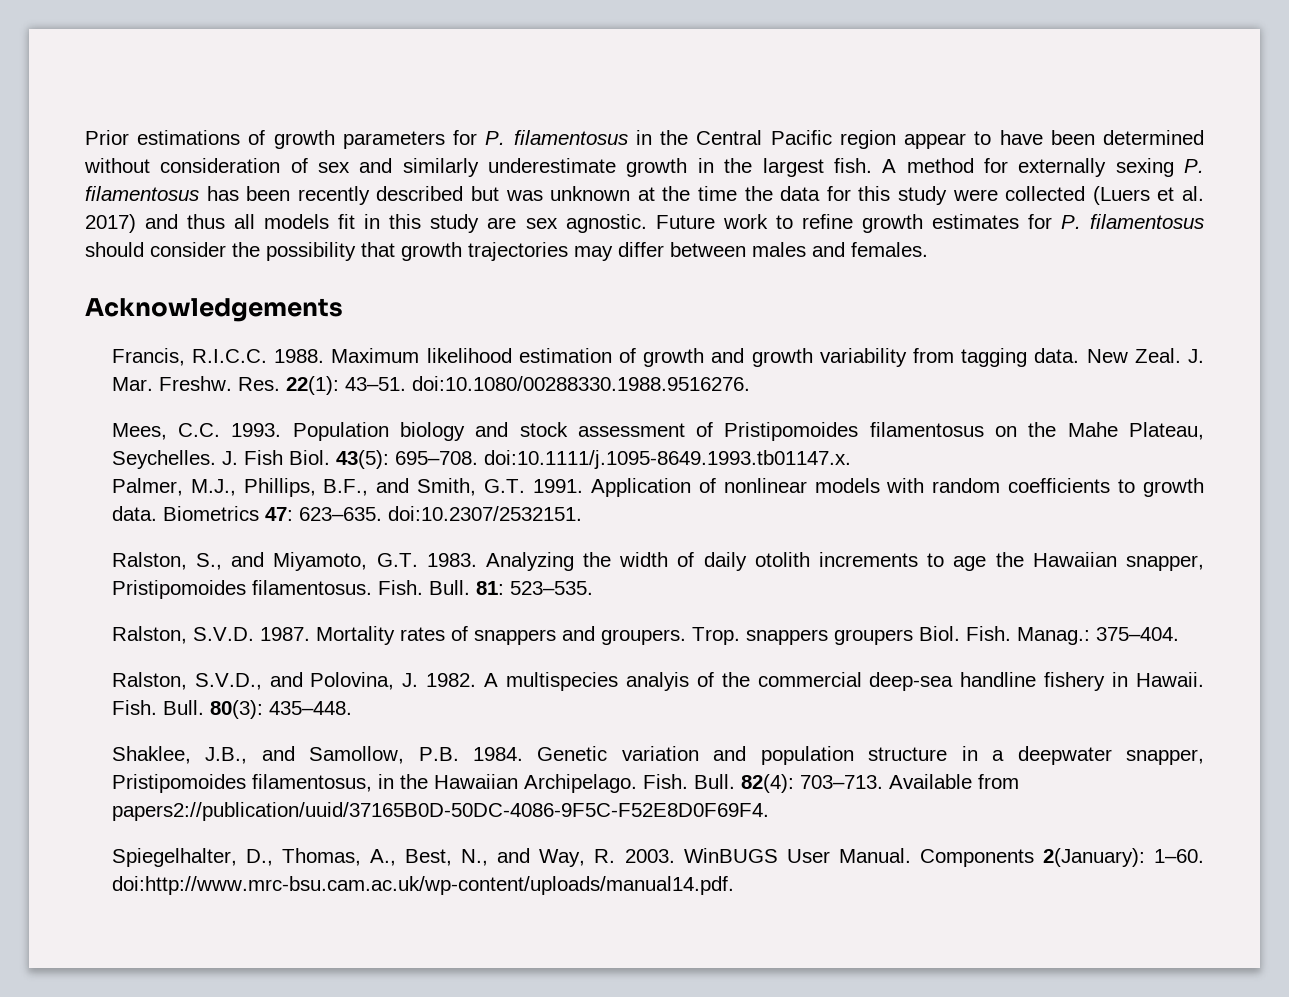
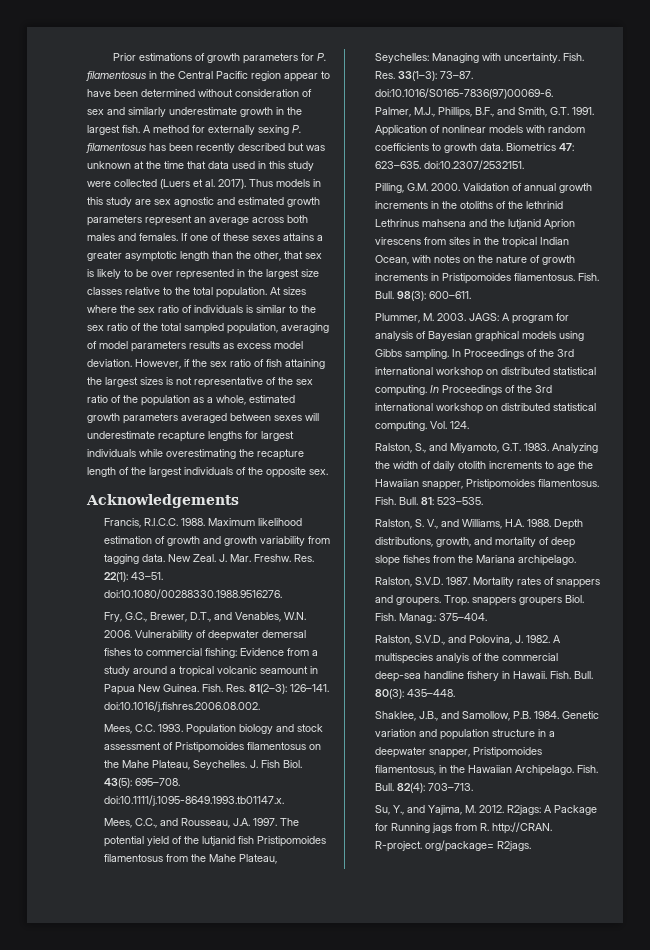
[744,186,851,201] the data for -> [187,161,266,169] that data used in
[85,214,356,233] 2017) and thus all models fit -> [218,179,310,189] 2017). Thus models
[565,214,1204,233] [85,242,928,261] agnostic. Future work to refine growth estimates for P. filamentosus should consider the possibility that growth trajectories may differ between males and females. -> [174,197,320,207] [87,215,308,226] [87,233,323,241] [87,251,322,262] [87,269,319,280] [87,287,306,298] [87,305,316,313] [87,323,329,334] [87,341,303,352] [87,359,325,369] [87,377,313,388] [87,395,295,406] [87,413,319,424] [87,431,294,442] [87,449,304,460] [87,467,328,478] agnostic and estimated growth parameters represent an average across both males and females. If one of these sexes attains a greater asymptotic length than the other, that sex is likely to be over represented in the largest size classes relative to the total population. At sizes where the sex ratio of individuals is similar to the sex ratio of the total sampled population, averaging of model parameters results as excess model deviation. However, if the sex ratio of fish attaining the largest sizes is not representative of the sex ratio of the population as a whole, estimated growth parameters averaged between sexes will underestimate recapture lengths for largest individuals while overestimating the recapture length of the largest individuals of the opposite sex.
(750, 383) none -> [103,612,306,622] [103,630,306,641] [103,648,318,658] [103,666,318,677] [103,684,329,695] [103,701,260,712] // Fry, G.C., Brewer, D.T., and Venables, W.N. 2006. Vulnerability of deepwater demersal fishes to commercial fishing: Evidence from a study around a tropical volcanic seamount in Papua New Guinea. Fish. Res. 81(2–3): 126–141. doi:10.1016/j.fishres.2006.08.002.
(851, 459) none -> [103,818,299,828] [103,836,326,847] [103,854,277,864] [374,53,584,63] [374,71,473,81] [374,88,553,99] // Mees, C.C., and Rousseau, J.A. 1997. The potential yield of the lutjanid fish Pristipomoides filamentosus from the Mahe Plateau, Seychelles: Managing with uncertainty. Fish. Res. 33(1–3): 73–87. doi:10.1016/S0165-7836(97)00069-6.
(582, 513) none -> [374,183,592,193] [374,201,563,209] [374,219,575,230] [374,237,569,248] [374,255,575,265] [374,273,599,284] [374,291,471,301] [374,313,569,324] [374,331,584,342] [374,349,574,360] [374,367,596,378] [374,385,552,396] [374,403,596,414] [374,421,469,432] // Pilling, G.M. 2000. Validation of annual growth increments in the otoliths of the lethrinid Lethrinus mahsena and the lutjanid Aprion virescens from sites in the tropical Indian Ocean, with notes on the nature of growth increments in Pristipomoides filamentosus. Fish. Bull. 98(3): 600–611. // Plummer, M. 2003. JAGS: A program for analysis of Bayesian graphical models using Gibbs sampling. In Proceedings of the 3rd international workshop on distributed statistical computing. In Proceedings of the 3rd international workshop on distributed statistical computing. Vol. 124.
(593, 588) none -> [374,519,583,530] [374,537,575,548] [374,555,576,566] // Ralston, S. V., and Williams, H.A. 1988. Depth distributions, growth, and mortality of deep slope fishes from the Mariana archipelago.
[888,774,1019,789] [111,802,769,821] [111,848,1204,867] [111,876,734,895] Available from papers2://publication/uuid/37165B0D-50DC-4086-9F5C-F52E8D0F69F4. // Spiegelhalter, D., Thomas, A., Best, N., and Way, R. 2003. WinBUGS User Manual. Components 2(January): 1–60. doi:http://www.mrc-bsu.cam.ac.uk/wp-content/uploads/manual14.pdf. -> [374,805,597,815] [374,822,552,834] [374,840,531,852] // Su, Y., and Yajima, M. 2012. R2jags: A Package for Running jags from R. http://CRAN. R-project. org/package= R2jags.

